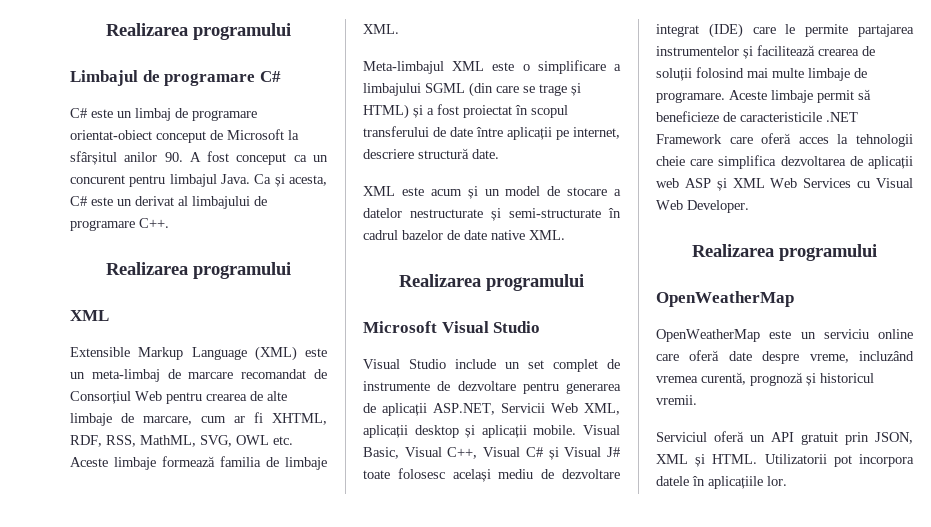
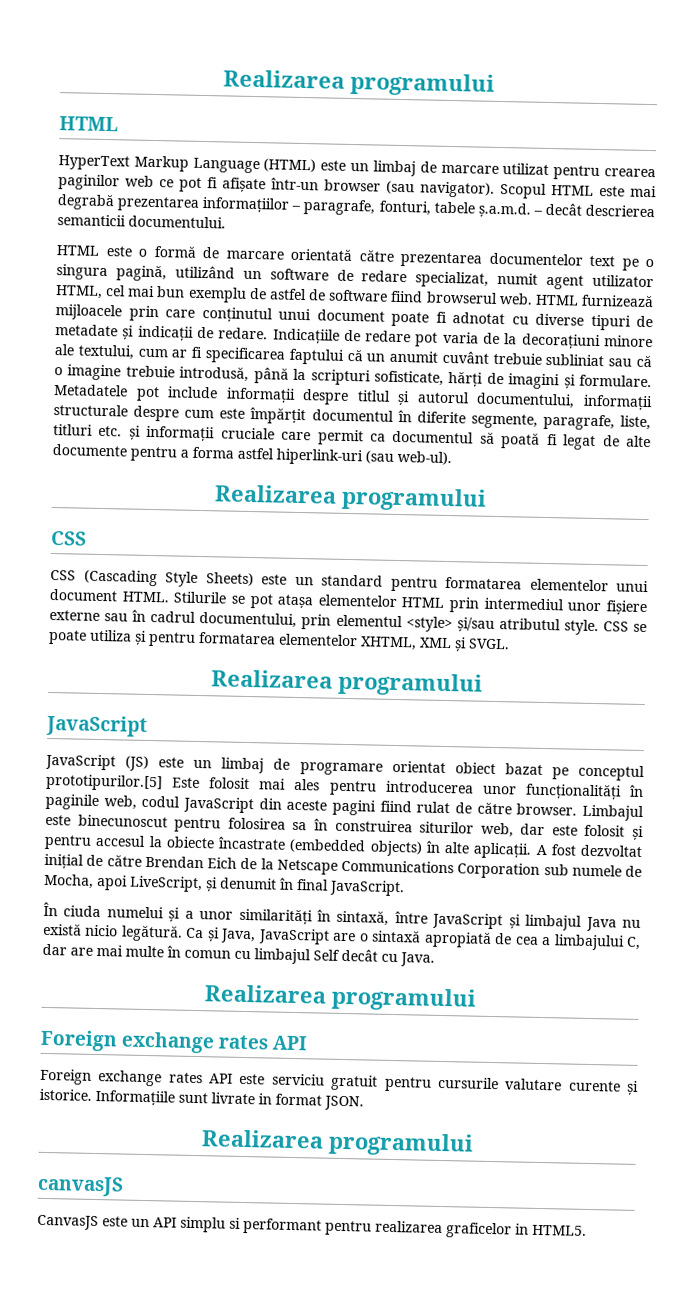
[106,23,291,40] [70,70,281,86] [70,108,87,118] Realizarea programului // Limbajul de programare C# // C# -> [223,69,495,97] [59,116,118,132] [58,155,656,181] [58,174,657,199] [57,193,656,218] [57,214,226,229] [56,245,654,271] [56,264,654,290] [55,285,654,308] [55,304,653,331] [55,324,654,350] [54,344,652,368] [54,364,653,390] [53,384,653,411] [53,404,652,431] [53,424,652,450] [52,443,452,466] [214,484,487,512] [50,530,87,546] [50,569,649,593] [49,588,647,616] [49,609,647,636] [48,629,510,652] [211,669,483,697] [46,714,148,737] [45,753,150,772] Realizarea programului // HTML // HyperText Markup Language (HTML) este un limbaj de marcare utilizat pentru crearea paginilor web ce pot fi afișate într-un browser (sau navigator). Scopul HTML este mai degrabă prezentarea informațiilor – paragrafe, fonturi, tabele ș.a.m.d. – decât descrierea semanticii documentului. // HTML este o formă de marcare orientată către prezentarea documentelor text pe o singura pagină, utilizând un software de redare specializat, numit agent utilizator HTML, cel mai bun exemplu de astfel de software fiind browserul web. HTML furnizează mijloacele prin care conținutul unui document poate fi adnotat cu diverse tipuri de metadate și indicații de redare. Indicațiile de redare pot varia de la decorațiuni minore ale textului, cum ar fi specificarea faptului că un anumit cuvânt trebuie subliniat sau că o imagine trebuie introdusă, până la scripturi sofisticate, hărți de imagini și formulare. Metadatele pot include informații despre titlul și autorul documentului, informații structurale despre cum este împărțit documentul în diferite segmente, paragrafe, liste, titluri etc. și informații cruciale care permit ca documentul să poată fi legat de alte documente pentru a forma astfel hiperlink-uri (sau web-ul). // Realizarea programului // CSS // CSS (Cascading Style Sheets) este un standard pentru formatarea elementelor unui document HTML. Stilurile se pot atașa elementelor HTML prin intermediul unor fișiere externe sau în cadrul documentului, prin elementul <style> și/sau atributul style. CSS se poate utiliza și pentru formatarea elementelor XHTML, XML și SVGL. // Realizarea programului // JavaScript // JavaScript (JS)
[70,129,299,143] [70,151,328,165] [70,174,328,187] [70,196,267,209] [70,218,169,231] [106,262,291,279] [70,310,109,321] [70,346,327,361] [70,369,327,382] [70,391,287,404] [70,412,327,426] [70,435,293,447] [70,456,327,470] [363,24,399,34] [363,60,621,74] [363,82,581,97] [363,104,568,119] [363,126,620,140] [363,148,499,159] [363,186,621,199] [363,208,621,221] [363,230,565,240] [399,274,584,291] [363,321,541,333] [363,359,620,372] [363,381,621,394] [363,403,620,416] [363,425,620,438] [363,447,620,460] [363,468,620,482] [656,23,914,38] [656,45,875,59] [656,67,867,81] [656,89,871,103] [656,111,858,122] [656,133,913,147] [656,155,913,169] [656,178,913,191] [656,200,749,213] [692,244,877,261] [656,291,794,307] [656,329,913,342] [656,350,914,364] [656,372,874,386] [656,395,697,405] [656,431,913,445] [656,454,914,467] [656,476,787,489] orientat-obiect conceput de Microsoft la sfârșitul anilor 90. A fost conceput ca un concurent pentru limbajul Java. Ca și acesta, C# este un derivat al limbajului de programare C++. // Realizarea programului // XML // Extensible Markup Language (XML) este un meta-limbaj de marcare recomandat de Consorțiul Web pentru crearea de alte limbaje de marcare, cum ar fi XHTML, RDF, RSS, MathML, SVG, OWL etc. Aceste limbaje formează familia de limbaje XML. // Meta-limbajul XML este o simplificare a limbajului SGML (din care se trage și HTML) și a fost proiectat în scopul transferului de date între aplicații pe internet, descriere structură date. // XML este acum și un model de stocare a datelor nestructurate și semi-structurate în cadrul bazelor de date native XML. // Realizarea programului // Microsoft Visual Studio // Visual Studio include un set complet de instrumente de dezvoltare pentru generarea de aplicații ASP.NET, Servicii Web XML, aplicații desktop și aplicații mobile. Visual Basic, Visual C++, Visual C# și Visual J# toate folosesc același mediu de dezvoltare integrat (IDE) care le permite partajarea instrumentelor și facilitează crearea de soluții folosind mai multe limbaje de programare. Aceste limbaje permit să beneficieze de caracteristicile .NET Framework care oferă acces la tehnologii cheie care simplifica dezvoltarea de aplicații web ASP și XML Web Services cu Visual Web Developer. // Realizarea programului // OpenWeatherMap // OpenWeatherMap este un serviciu online care oferă date despre vreme, incluzând vremea curentă, prognoză și historicul vremii. // Serviciul oferă un API gratuit prin JSON, XML și HTML. Utilizatorii pot incorpora datele în aplicațiile lor. -> [391,760,645,782] [46,773,644,800] [45,793,644,822] [45,814,644,841] [44,834,642,859] [44,853,642,879] [44,873,405,897] [43,901,642,932] [43,922,641,951] [42,943,435,967] [204,984,477,1012] [40,1029,309,1054] [40,1068,640,1095] [39,1088,364,1111] [201,1129,474,1157] [37,1175,124,1197] [37,1214,587,1239] orientat obiect bazat pe conceptul prototipurilor.[5] Este folosit mai ales pentru introducerea unor funcționalități în paginile web, codul JavaScript din aceste pagini fiind rulat de către browser. Limbajul este binecunoscut pentru folosirea sa în construirea siturilor web, dar este folosit și pentru accesul la obiecte încastrate (embedded objects) în alte aplicații. A fost dezvoltat inițial de către Brendan Eich de la Netscape Communications Corporation sub numele de Mocha, apoi LiveScript, și denumit în final JavaScript. // În ciuda numelui și a unor similarități în sintaxă, între JavaScript și limbajul Java nu există nicio legătură. Ca și Java, JavaScript are o sintaxă apropiată de cea a limbajului C, dar are mai multe în comun cu limbajul Self decât cu Java. // Realizarea programului // Foreign exchange rates API // Foreign exchange rates API este serviciu gratuit pentru cursurile valutare curente și istorice. Informațiile sunt livrate in format JSON. // Realizarea programului // canvasJS // CanvasJS este un API simplu si performant pentru realizarea graficelor in HTML5.

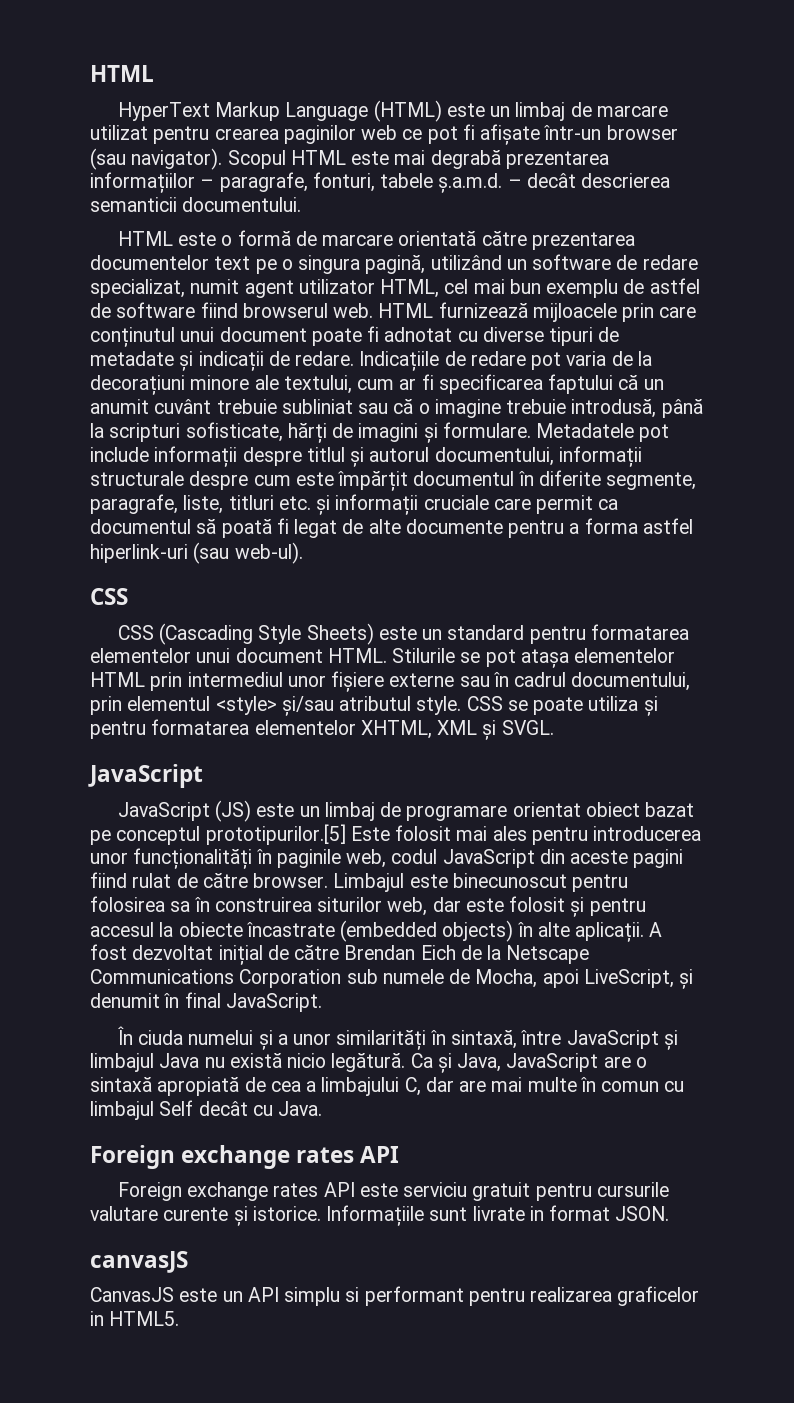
[223,69,495,97] Realizarea programului // -> (90, 73) none
[214,484,487,512] // Realizarea programului -> (303, 553) none
[211,669,483,697] // Realizarea programului -> (554, 727) none
[204,984,477,1012] // Realizarea programului -> (323, 1108) none
[201,1129,474,1157] // Realizarea programului -> (670, 1213) none

